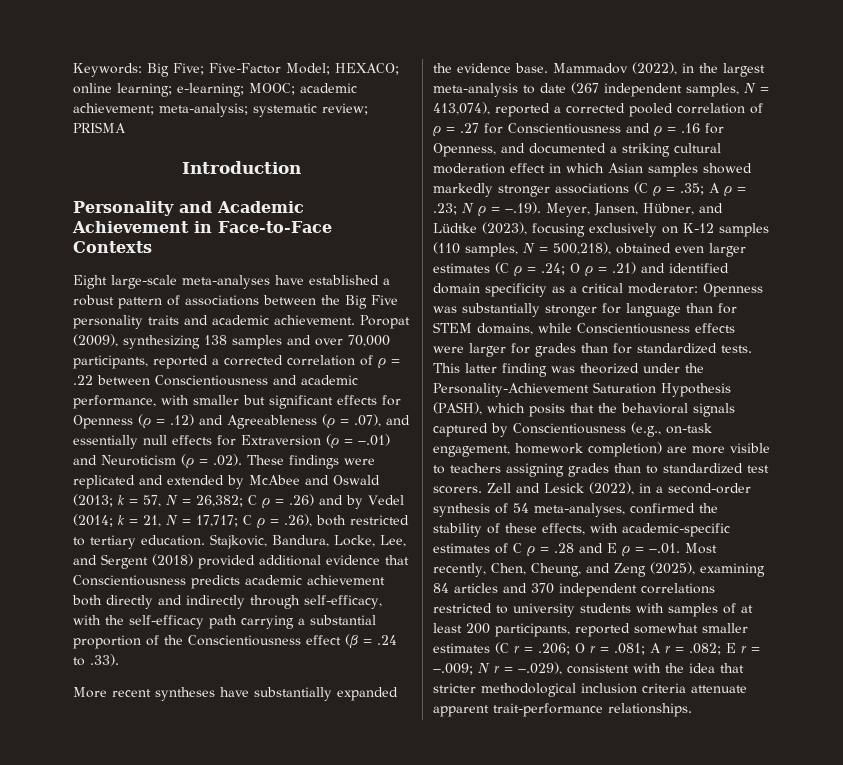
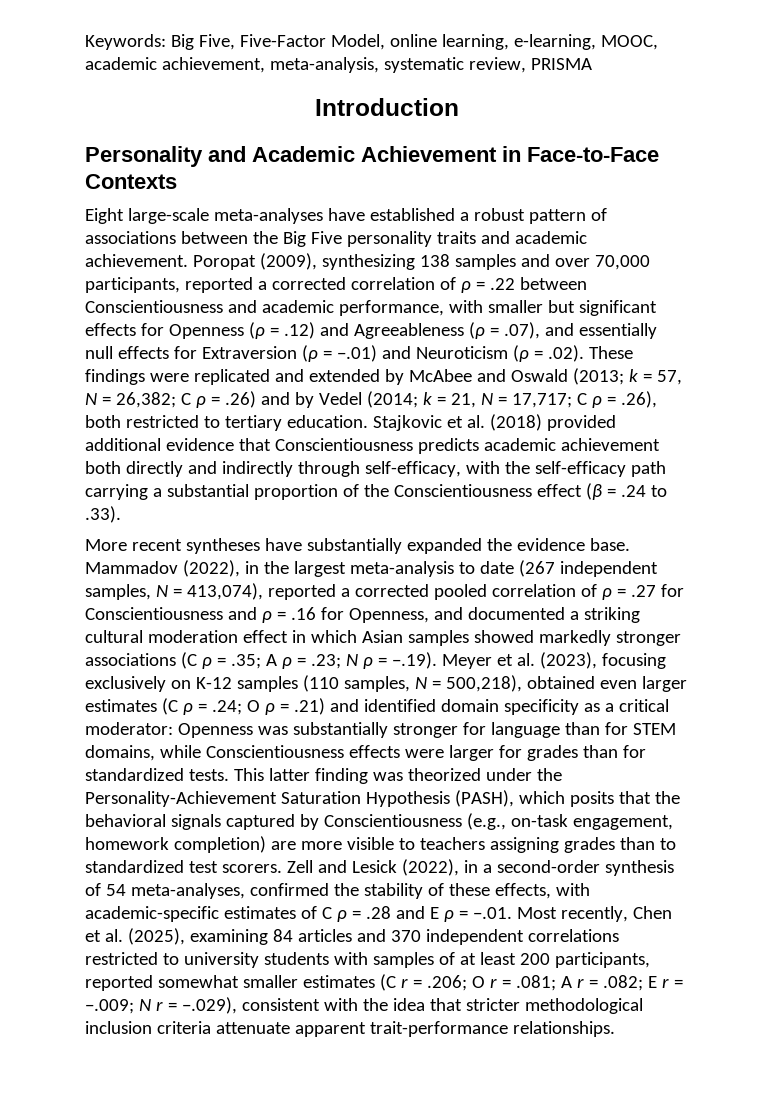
[173,63,399,75] [73,83,357,97] [73,103,368,117] Five; Five-Factor Model; HEXACO; online learning; e-learning; MOOC; academic achievement; meta-analysis; systematic review; -> [198,34,658,50] [85,57,526,73] Five, Five-Factor Model, online learning, e-learning, MOOC, academic achievement, meta-analysis, systematic review,
[210,534,406,549] [73,554,148,569] Stajkovic, Bandura, Locke, Lee, and Sergent -> [372,415,485,431] Stajkovic et al.
[546,203,723,217] [433,223,477,233] Meyer, Jansen, Hübner, and Lüdtke -> [441,653,535,669] Meyer et al.
[490,563,646,577] Chen, Cheung, and Zeng -> [632,906,672,919] [85,929,123,942] Chen et al.

